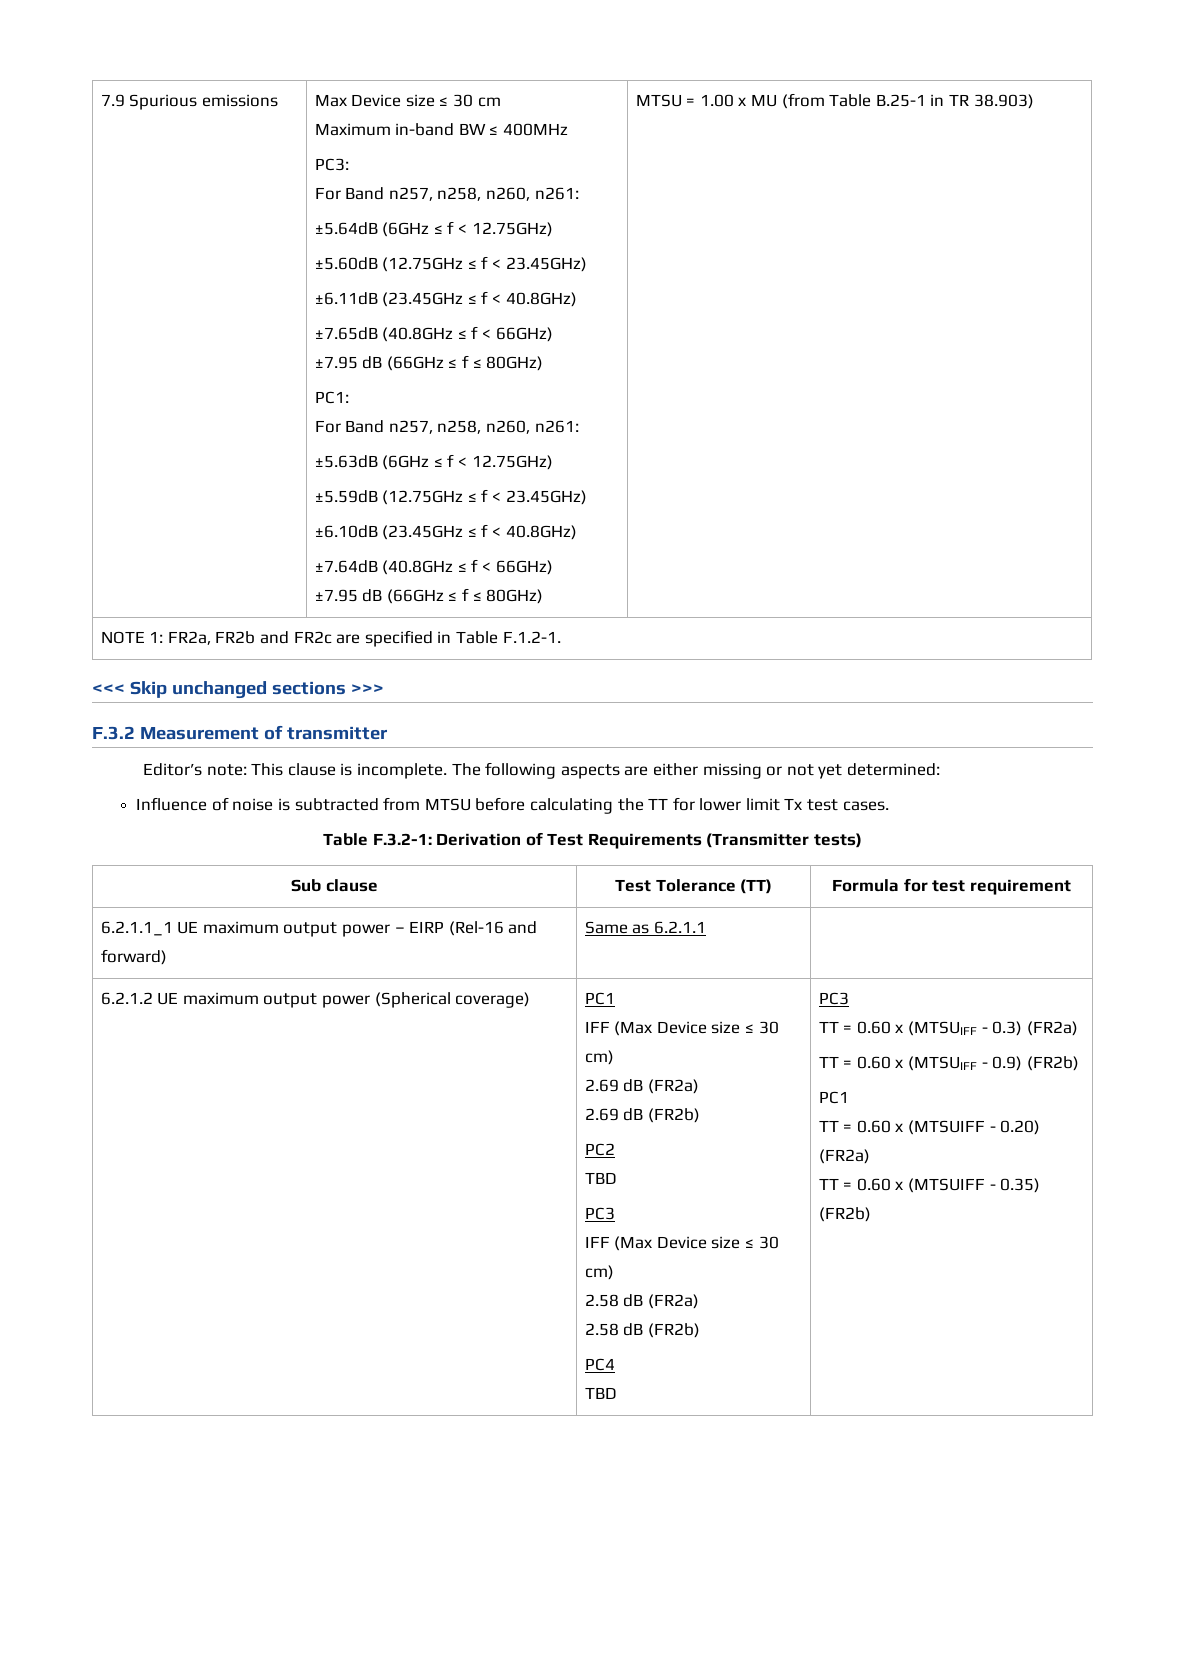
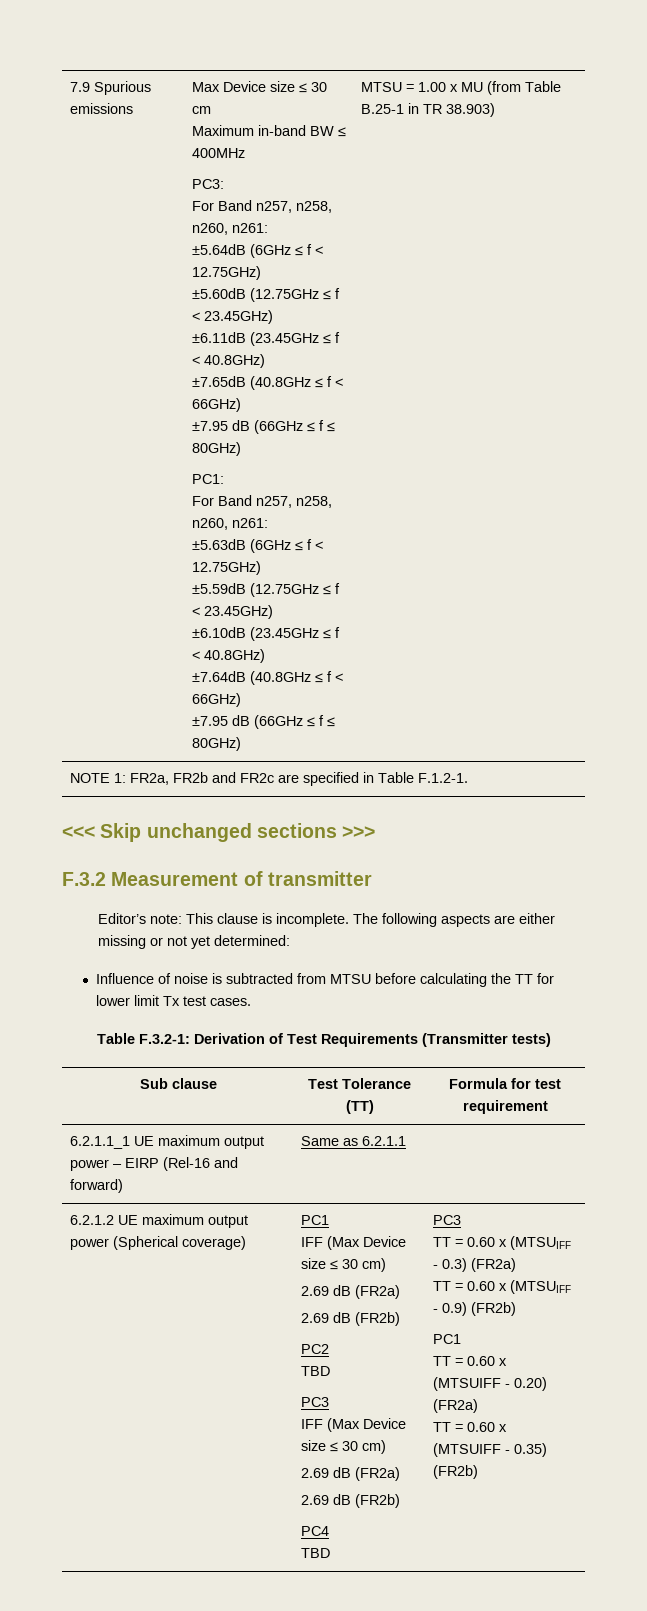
[584,1294,699,1309] [584,1323,619,1336] 2.58 dB (FR2a) // 2.58 -> [300,1467,400,1481] [300,1495,329,1505] 2.69 dB (FR2a) // 2.69

